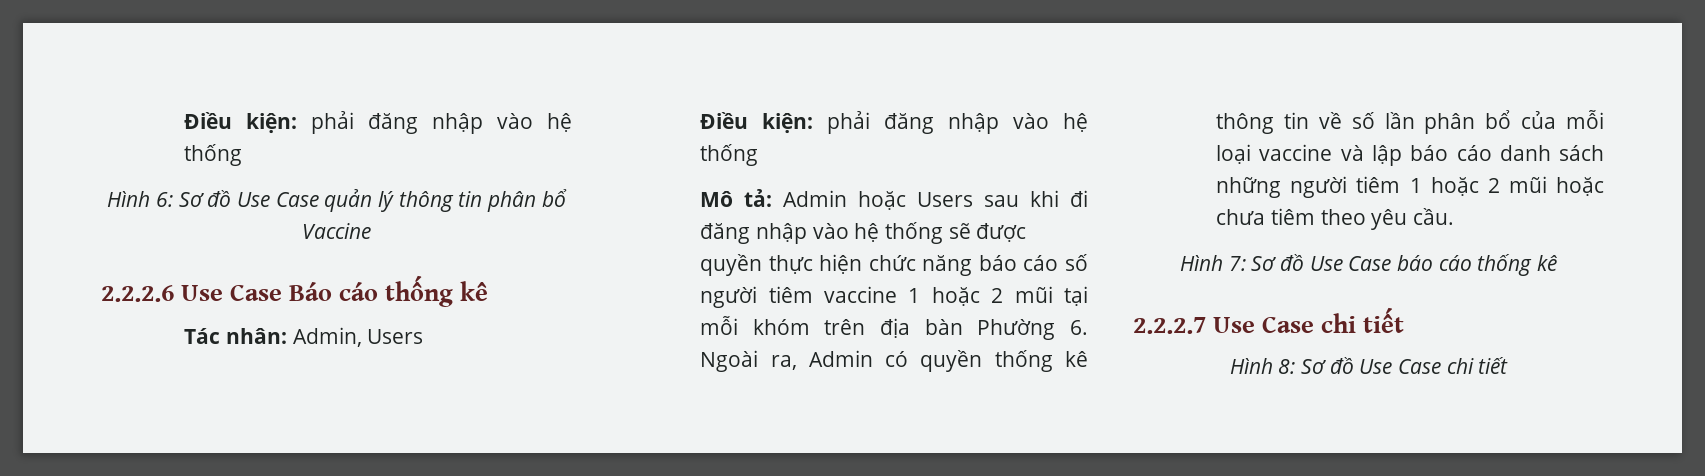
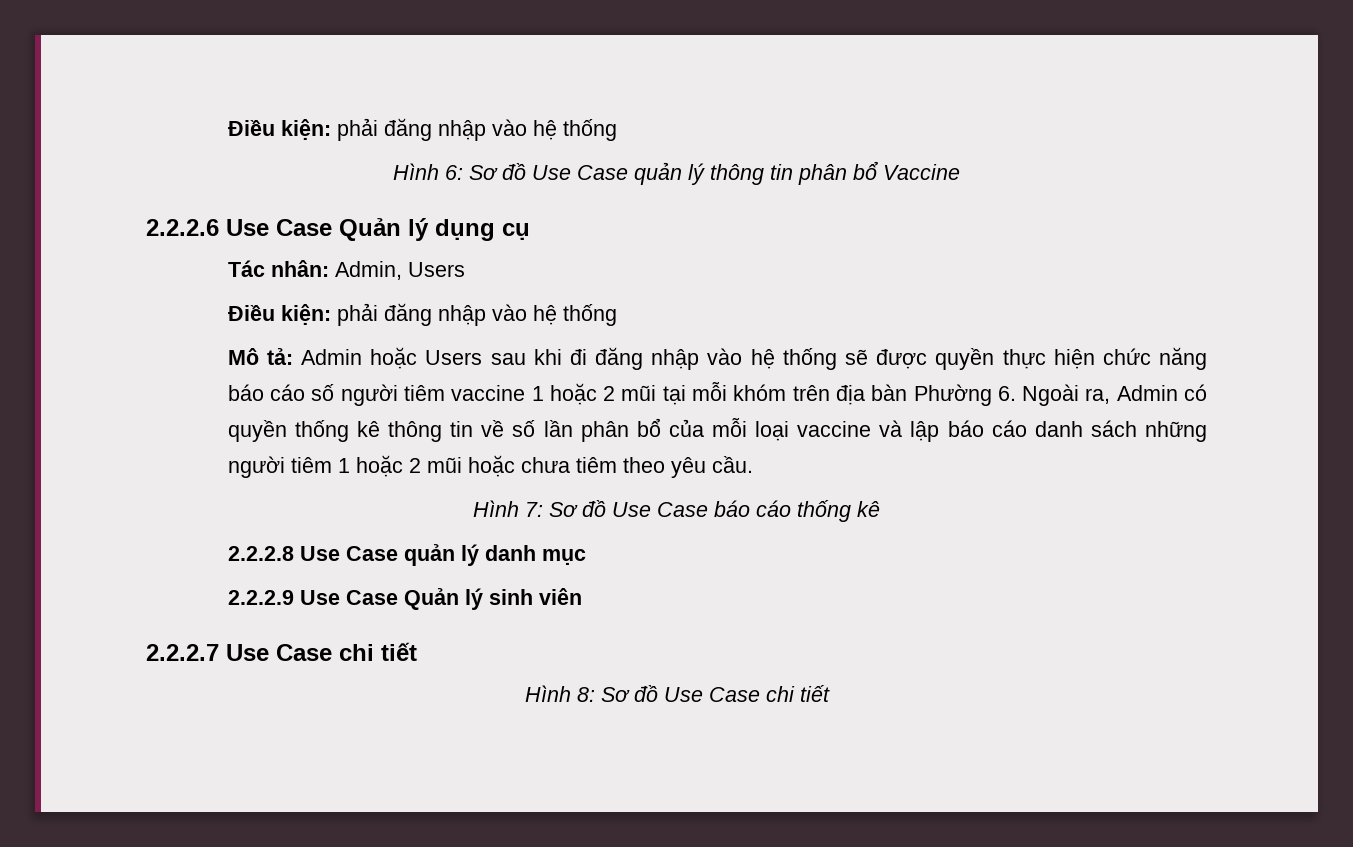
[289,275,488,307] Báo cáo thống kê -> [339,218,530,241] Quản lý dụng cụ
(1558, 263) none -> [227,544,586,566] [227,588,582,610] // 2.2.2.8 Use Case quản lý danh mục // 2.2.2.9 Use Case Quản lý sinh viên

